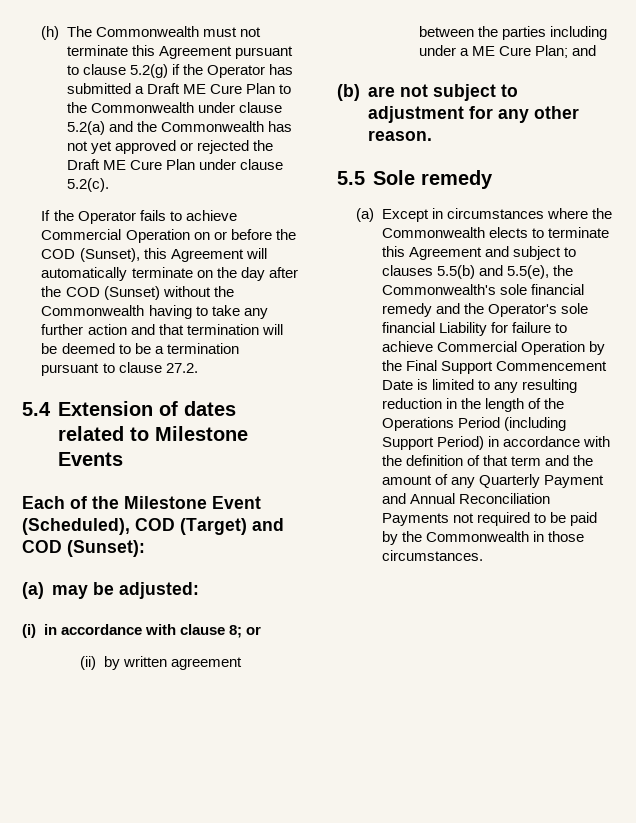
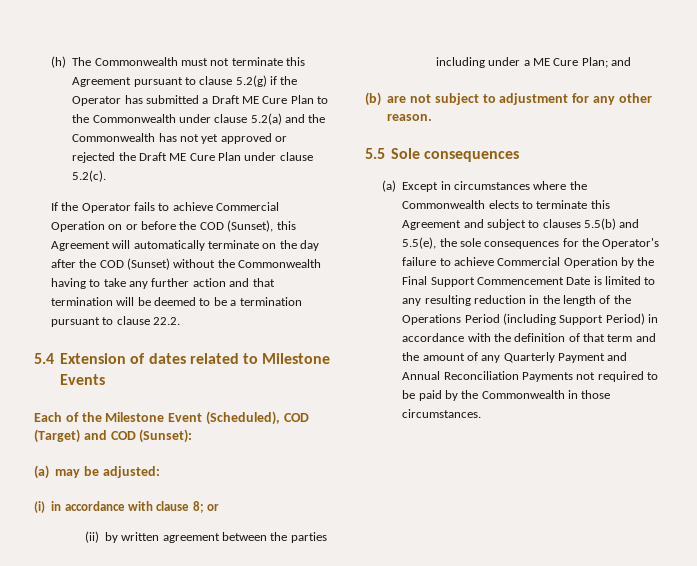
[165,363,198,373] 27.2. -> [153,317,181,325] 22.2.
[420,170,493,189] remedy -> [424,151,520,162] consequences
[381,284,585,295] [381,303,589,317] [381,322,509,336] Commonwealth's sole financial remedy and the Operator's sole financial Liability for -> [459,238,660,249] sole consequences for the Operator's

